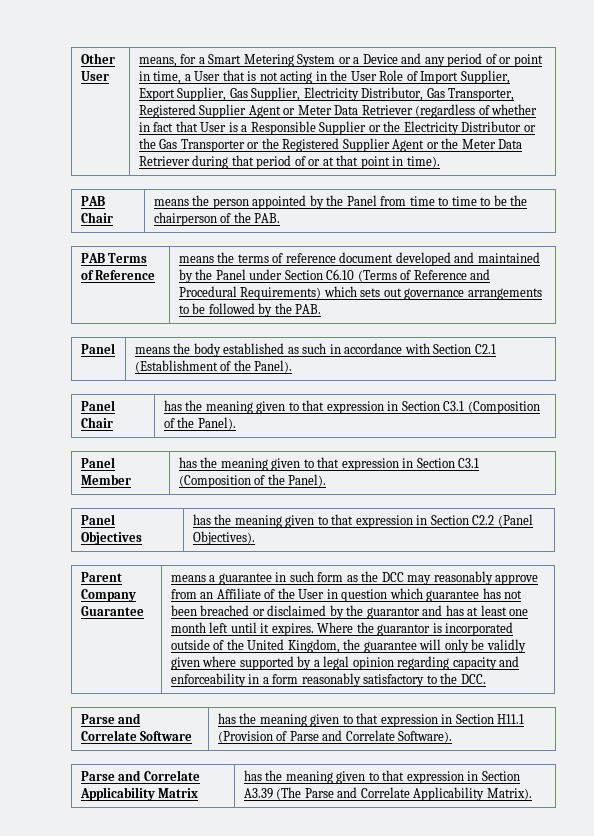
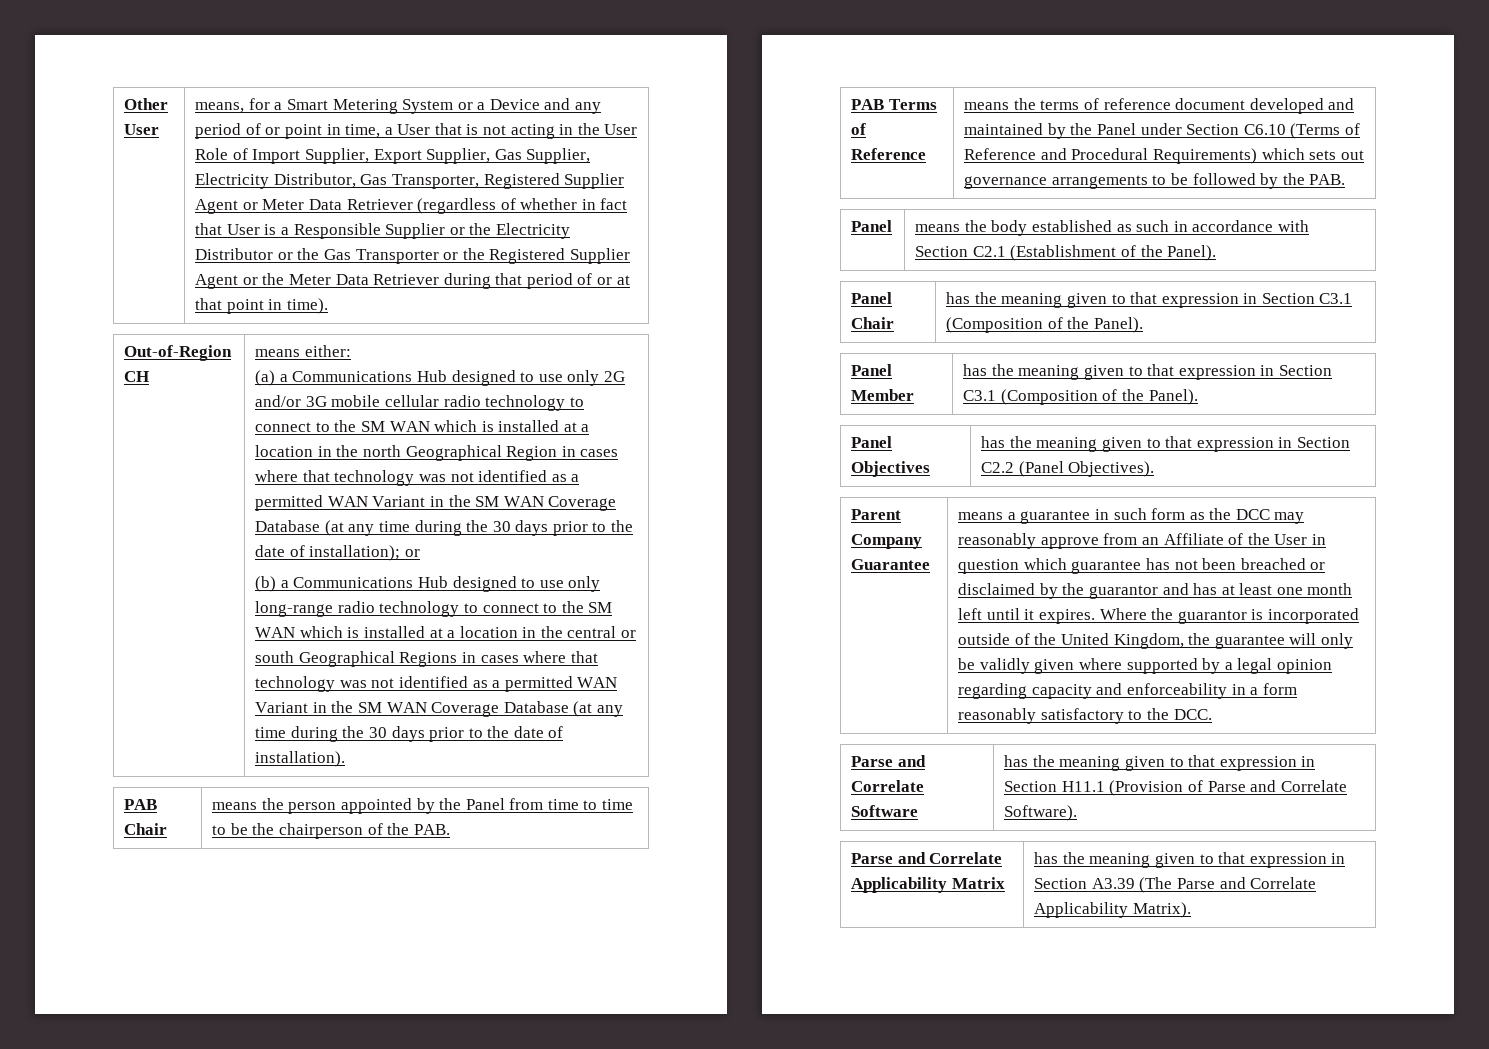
(440, 162) none -> [124,345,233,361] [124,371,150,382] [255,345,351,357] [255,370,625,386] [255,395,584,411] [255,420,590,432] [255,445,619,461] [255,470,580,486] [255,495,617,511] [255,520,634,536] [255,545,420,561] [255,576,601,592] [255,601,613,617] [255,626,637,638] [255,651,598,667] [255,676,618,692] [255,701,623,717] [255,726,564,742] [255,751,346,767] // Out-of-Region CH | means either: // (a) a Communications Hub designed to use only 2G and/or 3G mobile cellular radio technology to connect to the SM WAN which is installed at a location in the north Geographical Region in cases where that technology was not identified as a permitted WAN Variant in the SM WAN Coverage Database (at any time during the 30 days prior to the date of installation); or // (b) a Communications Hub designed to use only long-range radio technology to connect to the SM WAN which is installed at a location in the central or south Geographical Regions in cases where that technology was not identified as a permitted WAN Variant in the SM WAN Coverage Database (at any time during the 30 days prior to the date of installation).

